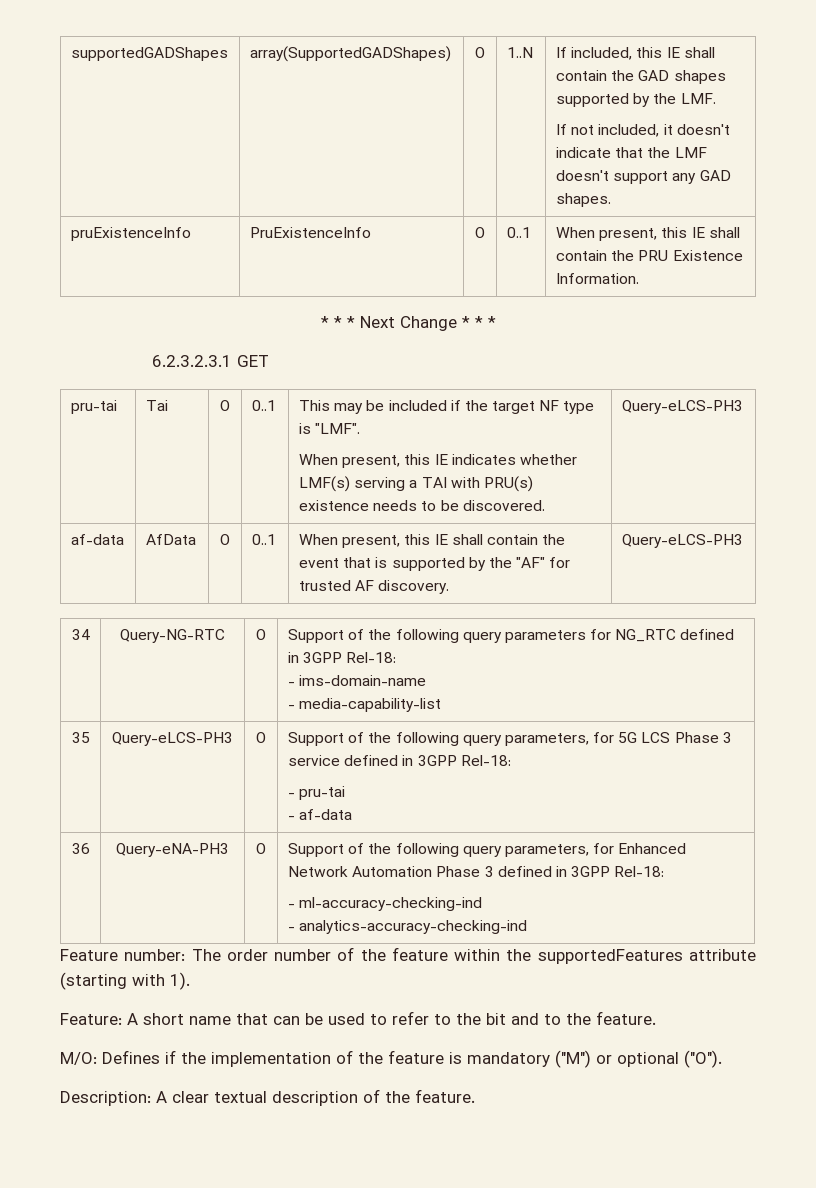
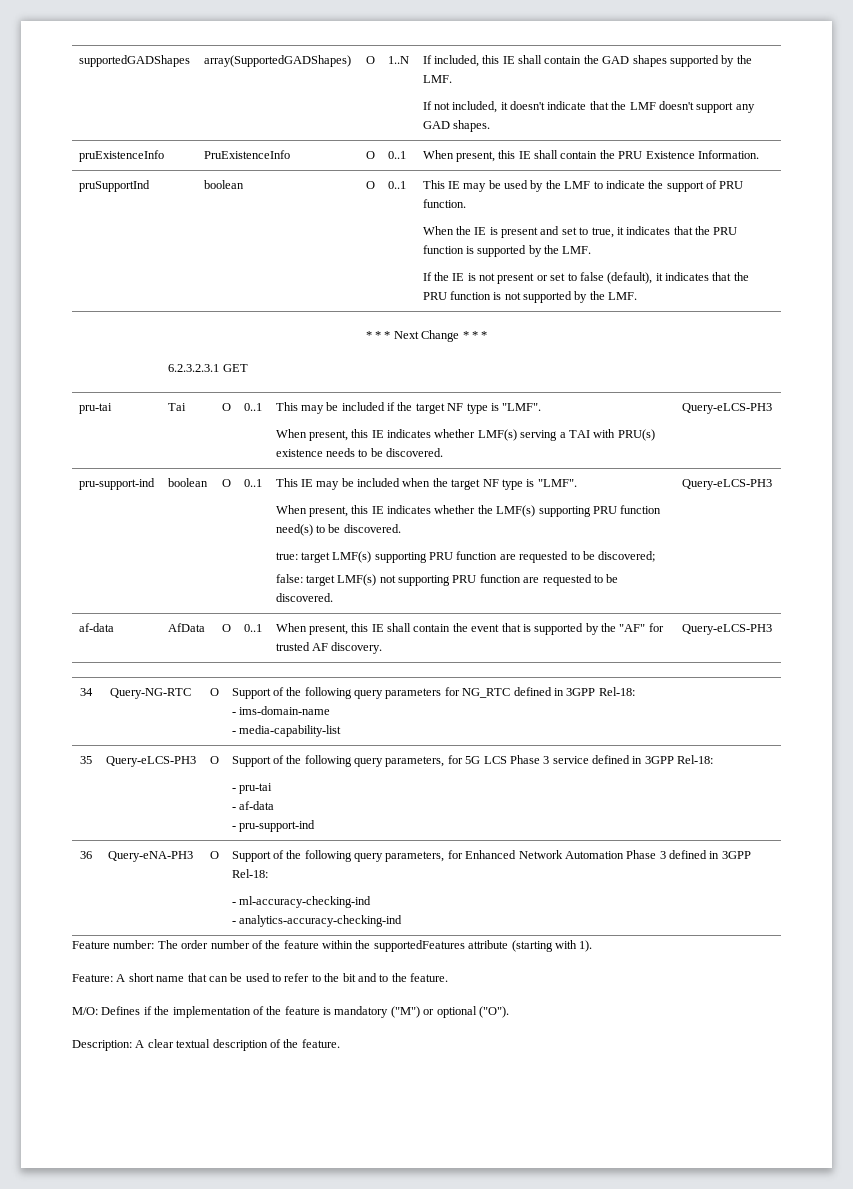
(639, 278) none -> [78,180,150,192] [203,180,244,189] [365,181,375,189] [387,181,406,189] [422,180,744,192] [422,199,466,208] [422,226,738,238] [422,245,592,257] [422,272,749,284] [422,291,638,303] // pruSupportInd | boolean | O | 0..1 | This IE may be used by the LMF to indicate the support of PRU function. // When the IE is present and set to true, it indicates that the PRU function is supported by the LMF. // If the IE is not present or set to false (default), it indicates that the PRU function is not supported by the LMF.
(743, 407) none -> [78,478,155,490] [167,478,208,487] [221,479,231,487] [243,479,262,487] [275,478,577,490] [275,505,662,517] [275,524,401,536] [275,551,656,563] [275,574,619,586] [275,593,333,602] [681,479,772,490] // pru-support-ind | boolean | O | 0..1 | This IE may be included when the target NF type is "LMF". // When present, this IE indicates whether the LMF(s) supporting PRU function need(s) to be discovered. // true: target LMF(s) supporting PRU function are requested to be discovered; // false: target LMF(s) not supporting PRU function are requested to be discovered. | Query-eLCS-PH3
(353, 814) none -> [231,820,315,832] // - pru-support-ind

